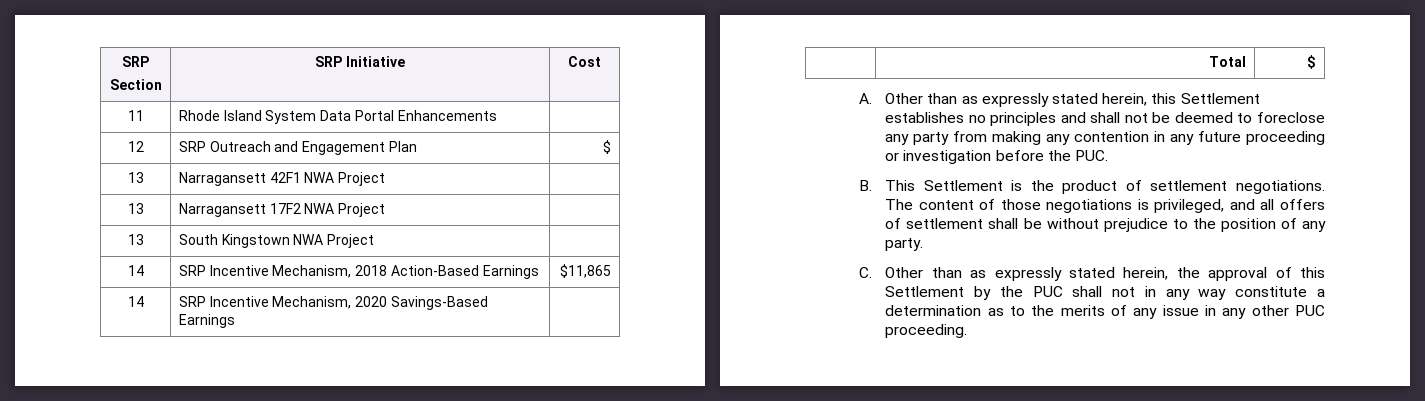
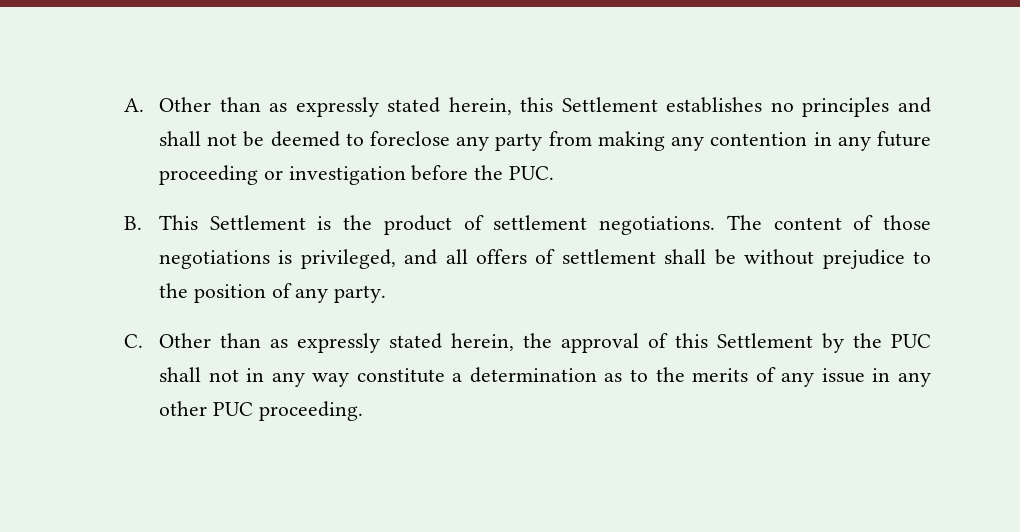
[122,56,149,67] [109,79,162,90] [315,56,405,67] [568,56,601,67] [127,110,144,121] [178,110,497,124] [127,141,144,152] [178,141,417,155] [603,140,612,154] [127,172,144,183] [178,172,386,186] [127,203,144,214] [178,203,386,217] [127,234,144,245] [178,234,375,248] [127,265,144,276] [178,265,539,279] [560,264,612,278] [127,296,144,307] [178,296,488,310] [178,314,235,328] [1209,56,1247,67] [1307,55,1317,69] SRP // Section | SRP Initiative | Cost // 11 | Rhode Island System Data Portal Enhancements | // 12 | SRP Outreach and Engagement Plan | $ // 13 | Narragansett 42F1 NWA Project | // 13 | Narragansett 17F2 NWA Project | // 13 | South Kingstown NWA Project | // 14 | SRP Incentive Mechanism, 2018 Action-Based Earnings | $11,865 // 14 | SRP Incentive Mechanism, 2020 Savings-Based Earnings | // | Total | $ // -> (123, 105) none

